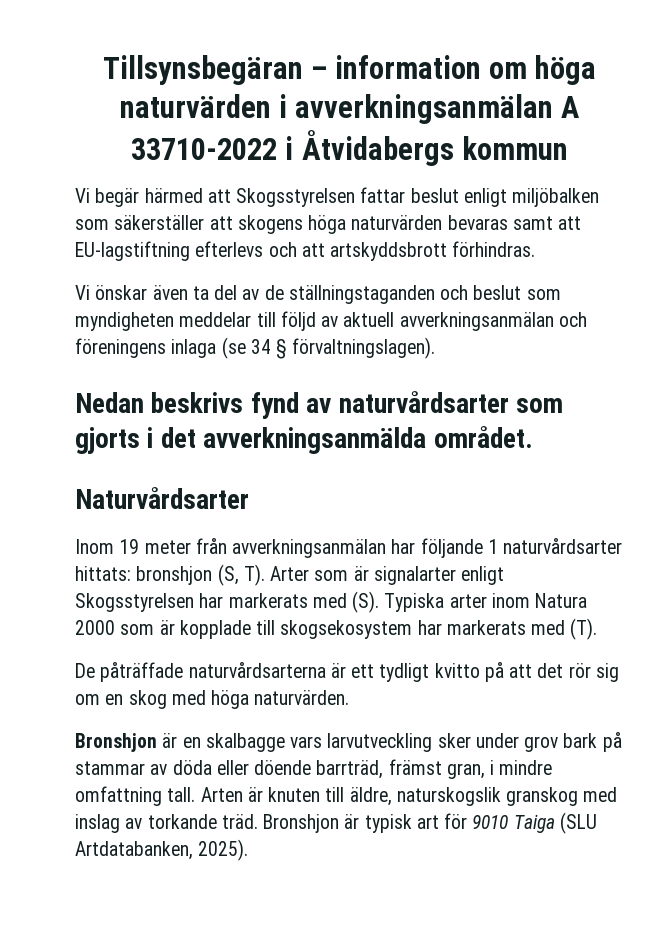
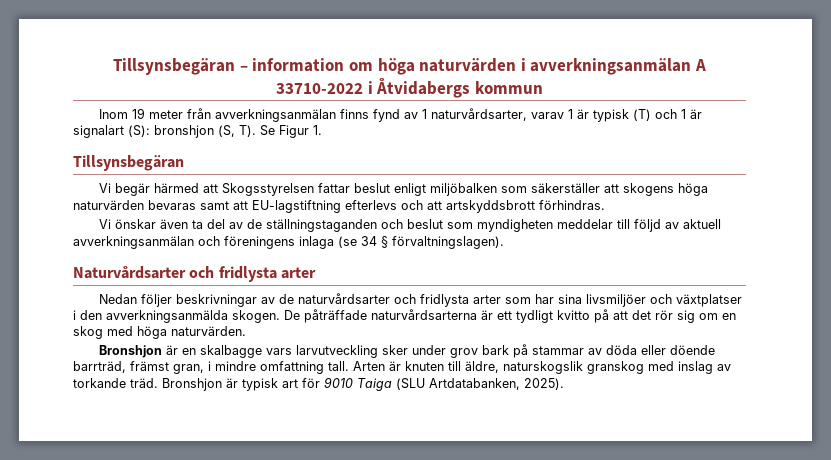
(568, 148) none -> [98,108,702,122] [73,125,322,138] [73,155,184,171] // Inom 19 meter från avverkningsanmälan finns fynd av 1 naturvårdsarter, varav 1 är typisk (T) och 1 är signalart (S): bronshjon (S, T). Se Figur 1. // Tillsynsbegäran
[75,391,564,419] [75,426,533,454] [75,487,249,509] [75,538,623,558] [75,564,505,586] [75,591,588,613] [75,618,598,640] Nedan beskrivs fynd av naturvårdsarter som gjorts i det avverkningsanmälda området. // Naturvårdsarter // Inom 19 meter från avverkningsanmälan har följande 1 naturvårdsarter hittats: bronshjon (S, T). Arter som är signalarter enligt Skogsstyrelsen har markerats med (S). Typiska arter inom Natura 2000 som är kopplade till skogsekosystem har markerats med (T). // -> [73,266,316,282] [98,293,742,307] [73,310,280,323] Naturvårdsarter och fridlysta arter // Nedan följer beskrivningar av de naturvårdsarter och fridlysta arter som har sina livsmiljöer och växtplatser i den avverkningsanmälda skogen.

